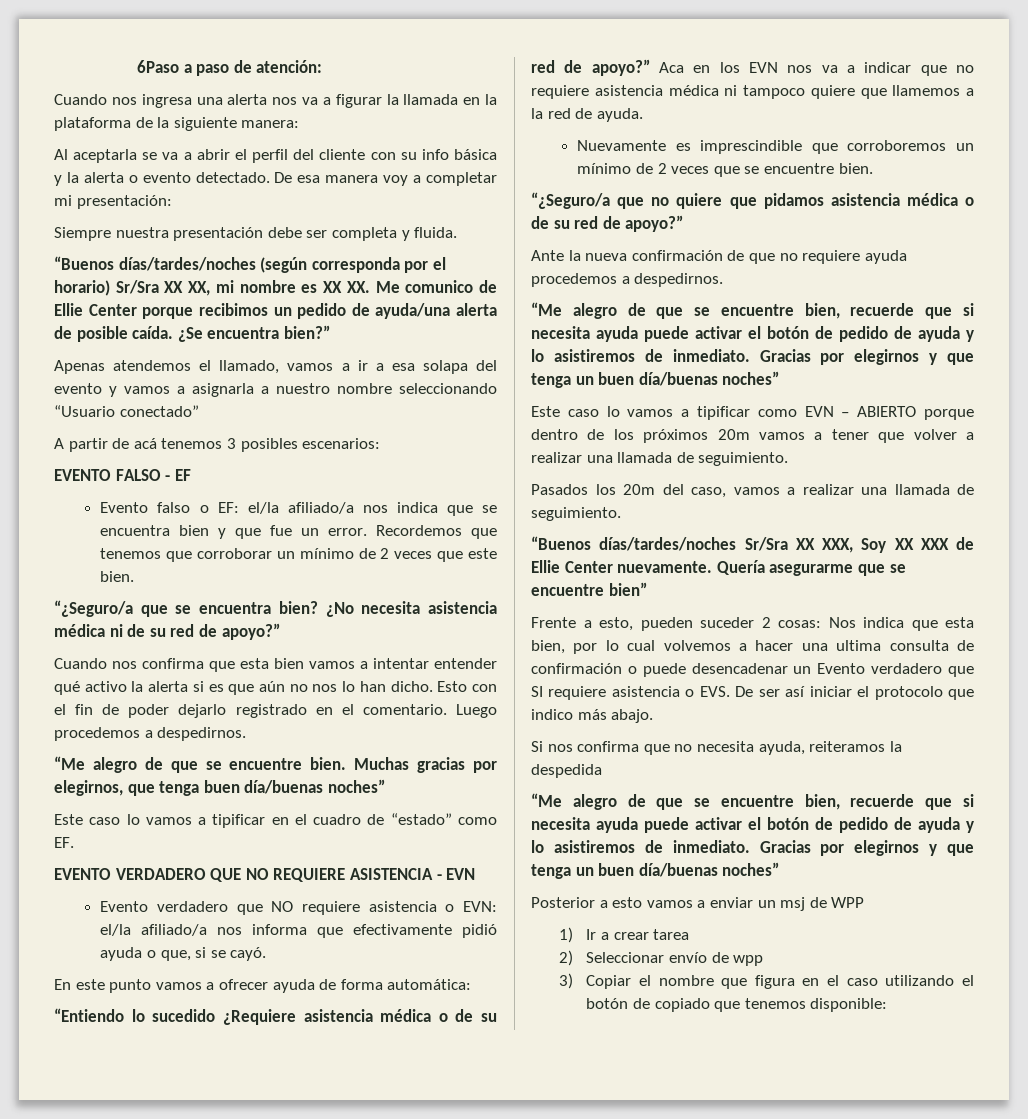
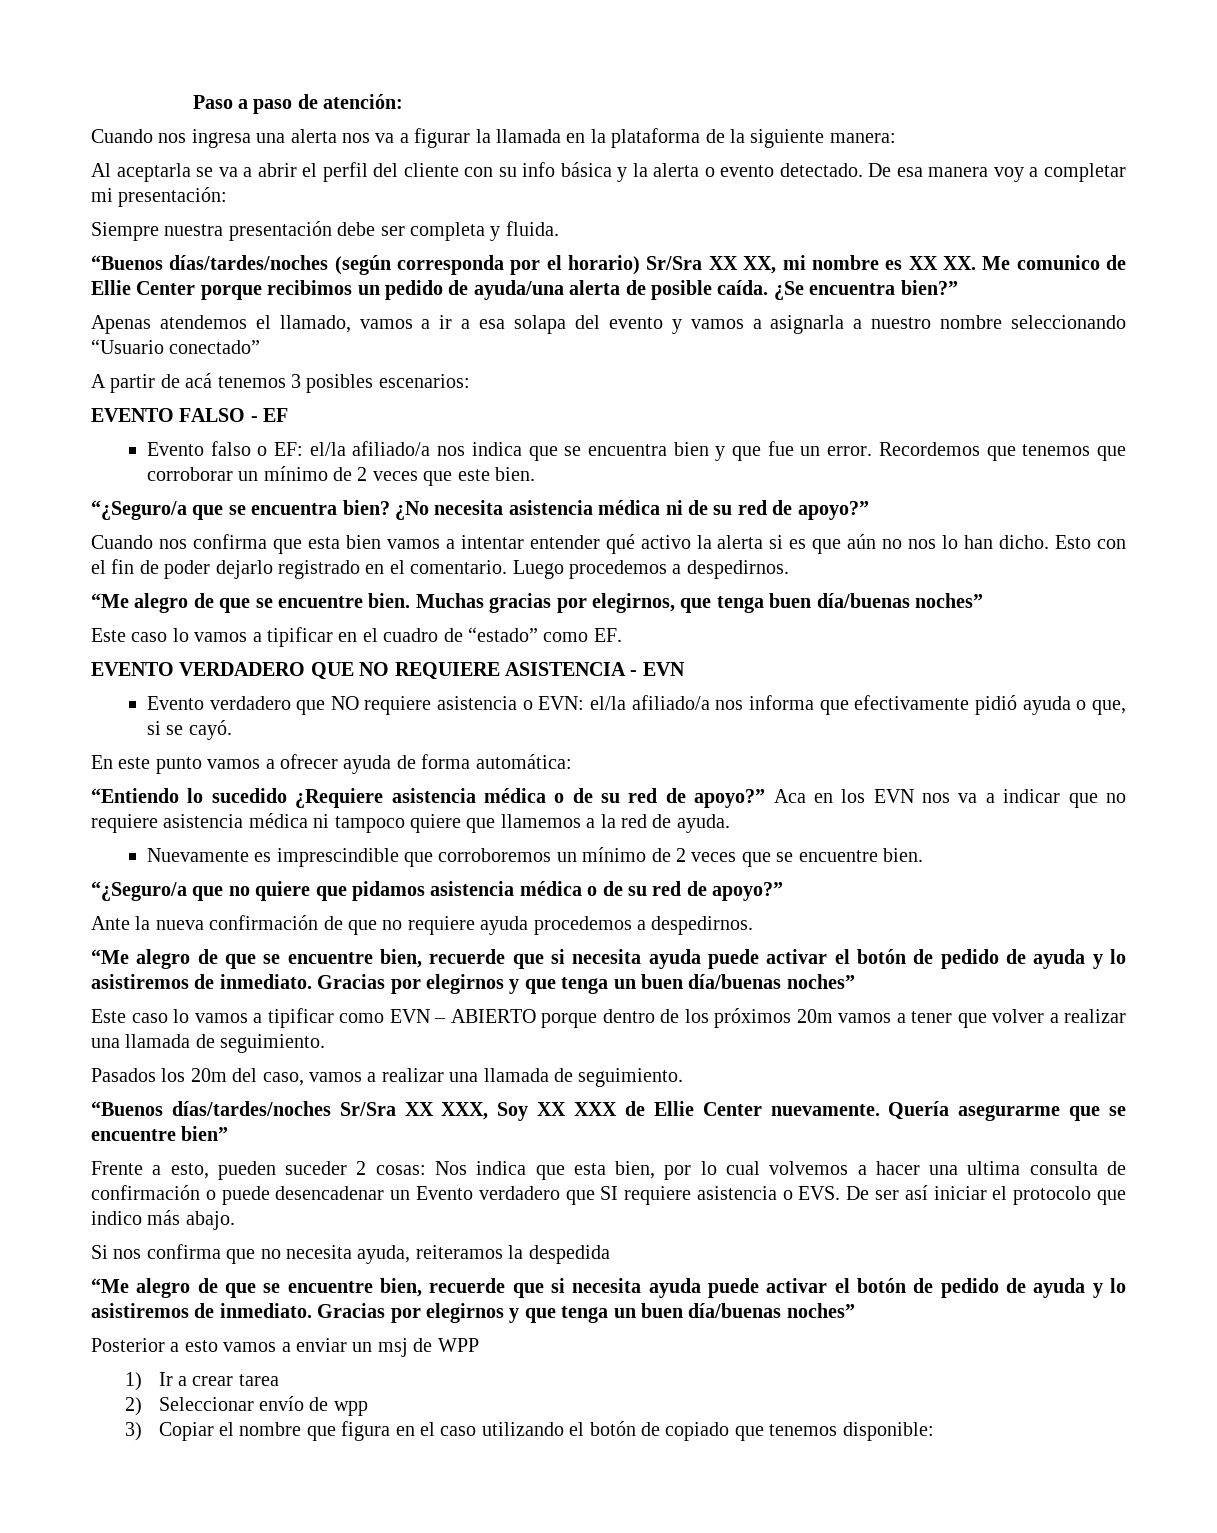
[137,60,180,73] 6Paso -> [192,95,233,109] Paso

